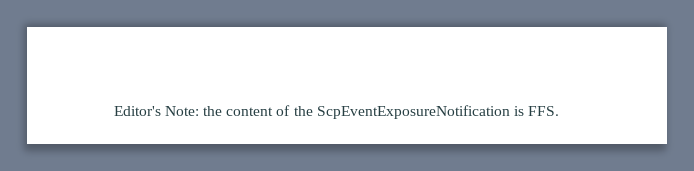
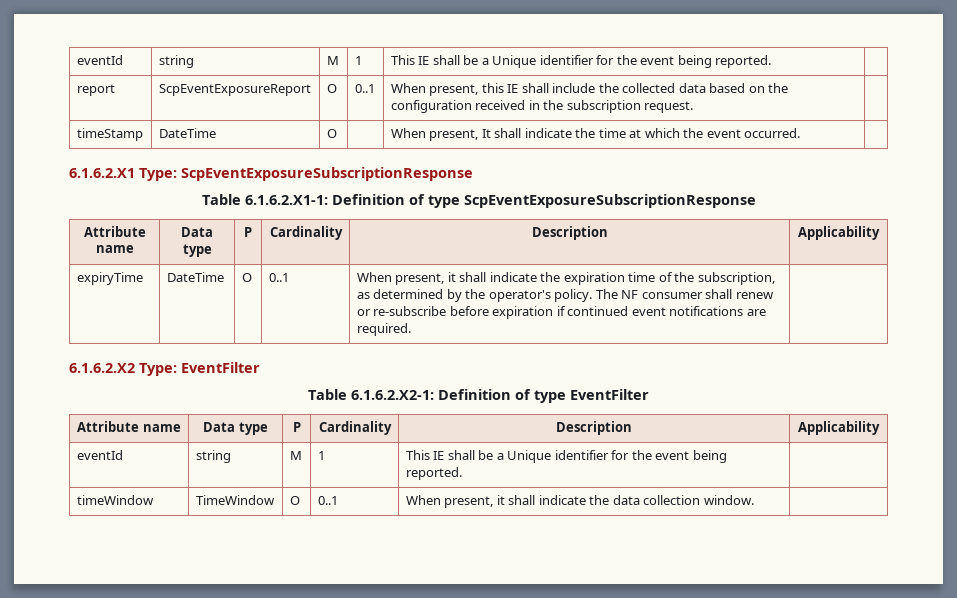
[113,105,560,119] Editor's Note: the content of the ScpEventExposureNotification is FFS. -> [76,55,123,65] [158,55,194,68] [326,56,339,65] [354,56,362,65] [390,55,772,68] [76,84,115,96] [158,84,311,96] [326,84,337,93] [354,84,375,93] [390,83,789,96] [390,100,694,113] [76,128,143,141] [158,128,216,138] [326,129,337,138] [390,128,801,141] [69,167,473,181] [201,194,756,208] [83,226,146,237] [95,245,134,253] [181,227,213,237] [182,244,212,257] [244,227,252,237] [269,226,343,240] [531,226,608,240] [798,226,880,240] [76,272,143,285] [166,272,224,282] [241,273,252,282] [268,273,289,282] [356,272,775,285] [356,289,774,302] [356,306,766,319] [356,323,411,336] [69,362,260,376] [308,389,649,403] [77,421,181,432] [203,422,268,435] [292,422,301,432] [318,421,392,435] [556,421,632,435] [798,421,880,435] [76,450,123,460] [195,450,231,463] [289,451,302,460] [317,451,325,460] [405,450,727,463] [405,467,462,480] [76,495,154,505] [195,495,275,505] [289,496,300,505] [317,496,338,505] [405,495,754,508] eventId | string | M | 1 | This IE shall be a Unique identifier for the event being reported. | // report | ScpEventExposureReport | O | 0..1 | When present, this IE shall include the collected data based on the configuration received in the subscription request. | // timeStamp | DateTime | O | | When present, It shall indicate the time at which the event occurred. | // 6.1.6.2.X1 Type: ScpEventExposureSubscriptionResponse // Table 6.1.6.2.X1-1: Definition of type ScpEventExposureSubscriptionResponse // Attribute name | Data type | P | Cardinality | Description | Applicability // expiryTime | DateTime | O | 0..1 | When present, it shall indicate the expiration time of the subscription, as determined by the operator's policy. The NF consumer shall renew or re-subscribe before expiration if continued event notifications are required. | // 6.1.6.2.X2 Type: EventFilter // Table 6.1.6.2.X2-1: Definition of type EventFilter // Attribute name | Data type | P | Cardinality | Description | Applicability // eventId | string | M | 1 | This IE shall be a Unique identifier for the event being reported. | // timeWindow | TimeWindow | O | 0..1 | When present, it shall indicate the data collection window. |

